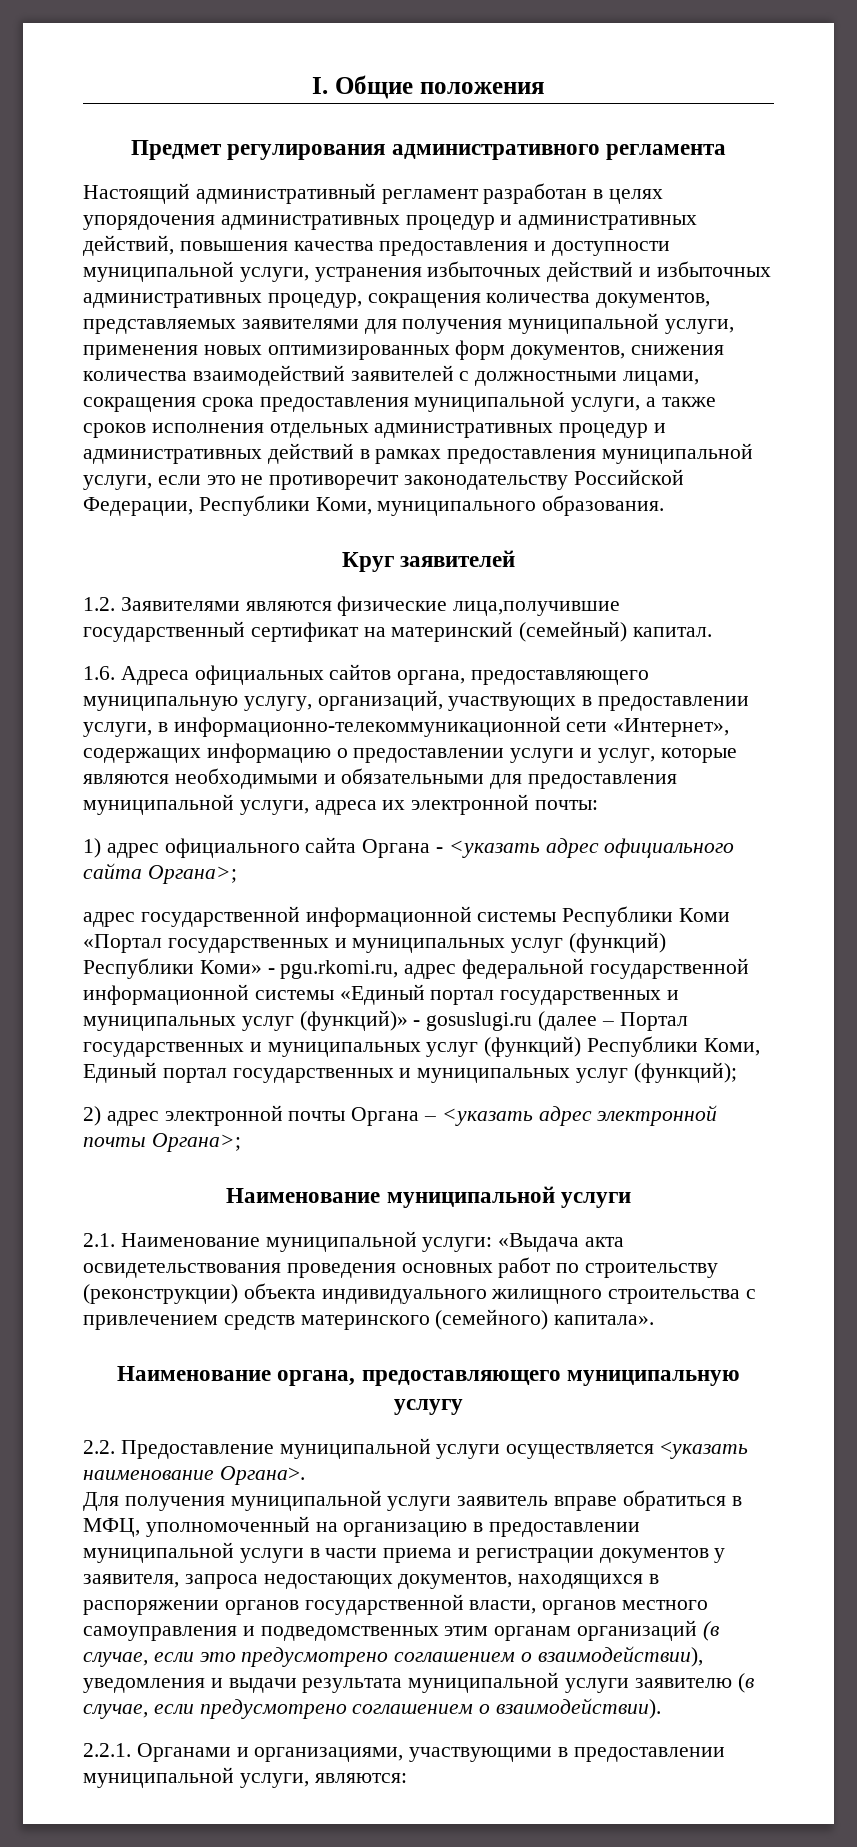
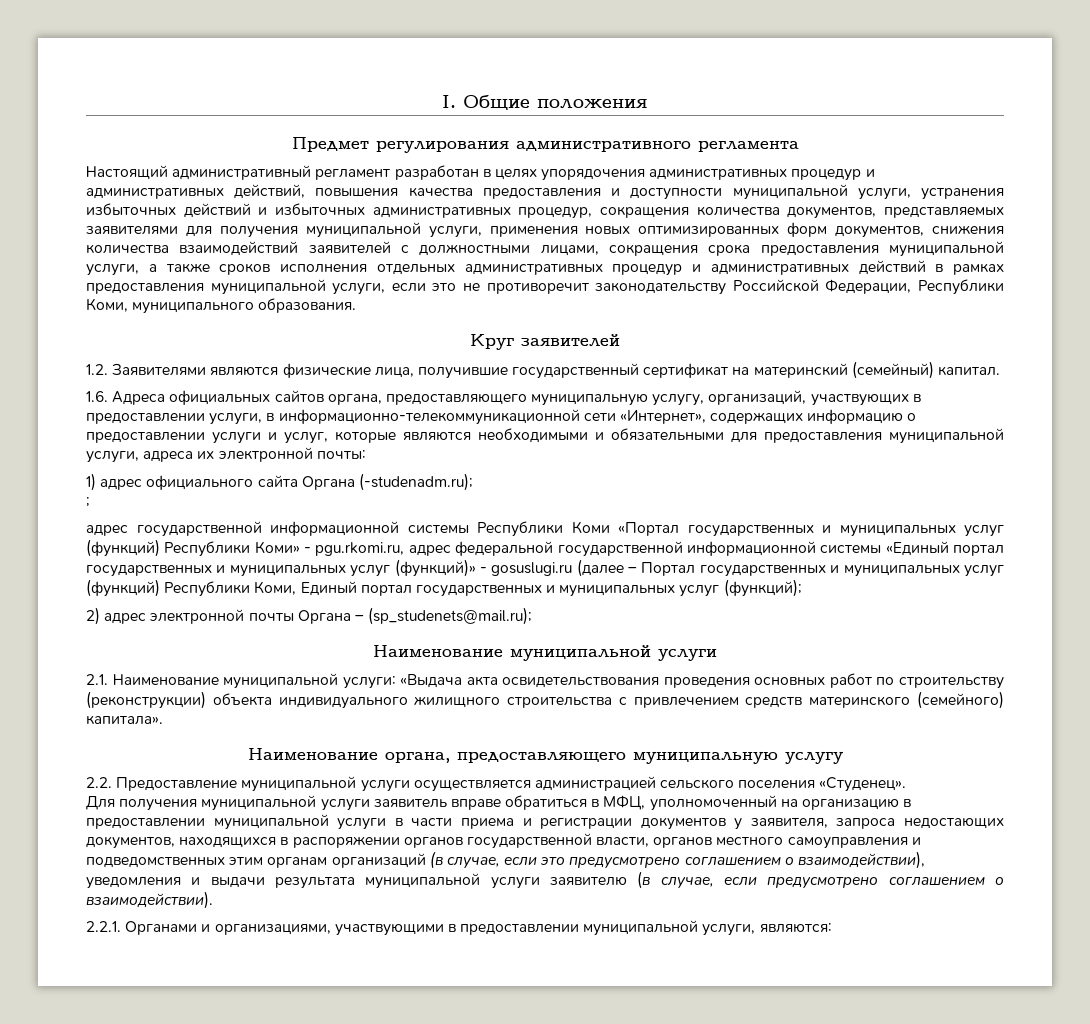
[453,601,621,616] лица,получившие -> [373,367,508,379] лица, получившие
[436,838,735,858] [83,863,237,884] - <указать адрес официального сайта Органа>; -> [358,473,473,491] [86,497,90,507] (-studenadm.ru); // ;
[441,1105,718,1126] [83,1133,241,1152] <указать адрес электронной почты Органа>; -> [368,607,533,625] (sp_studenets@mail.ru);
[660,1441,749,1459] [83,1466,305,1485] <указать наименование Органа>. -> [534,776,907,792] администрацией сельского поселения «Студенец».

